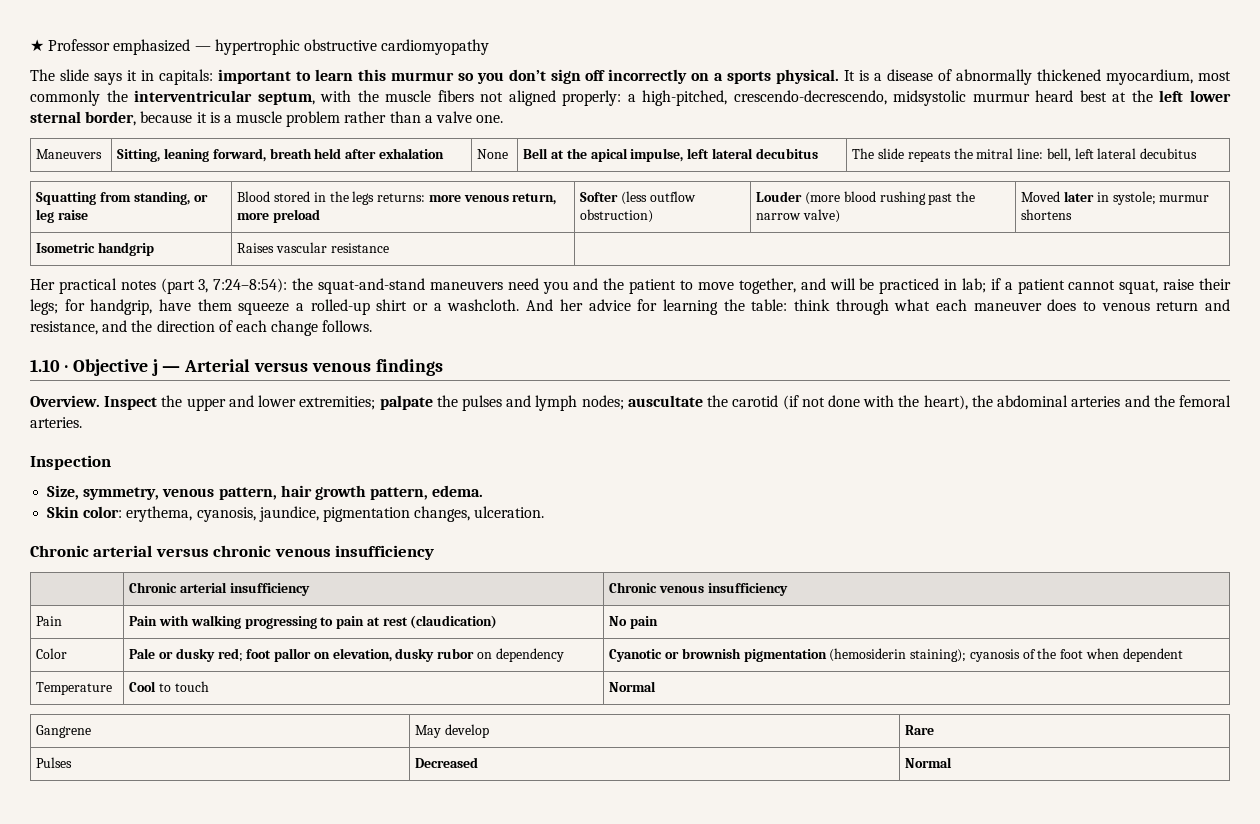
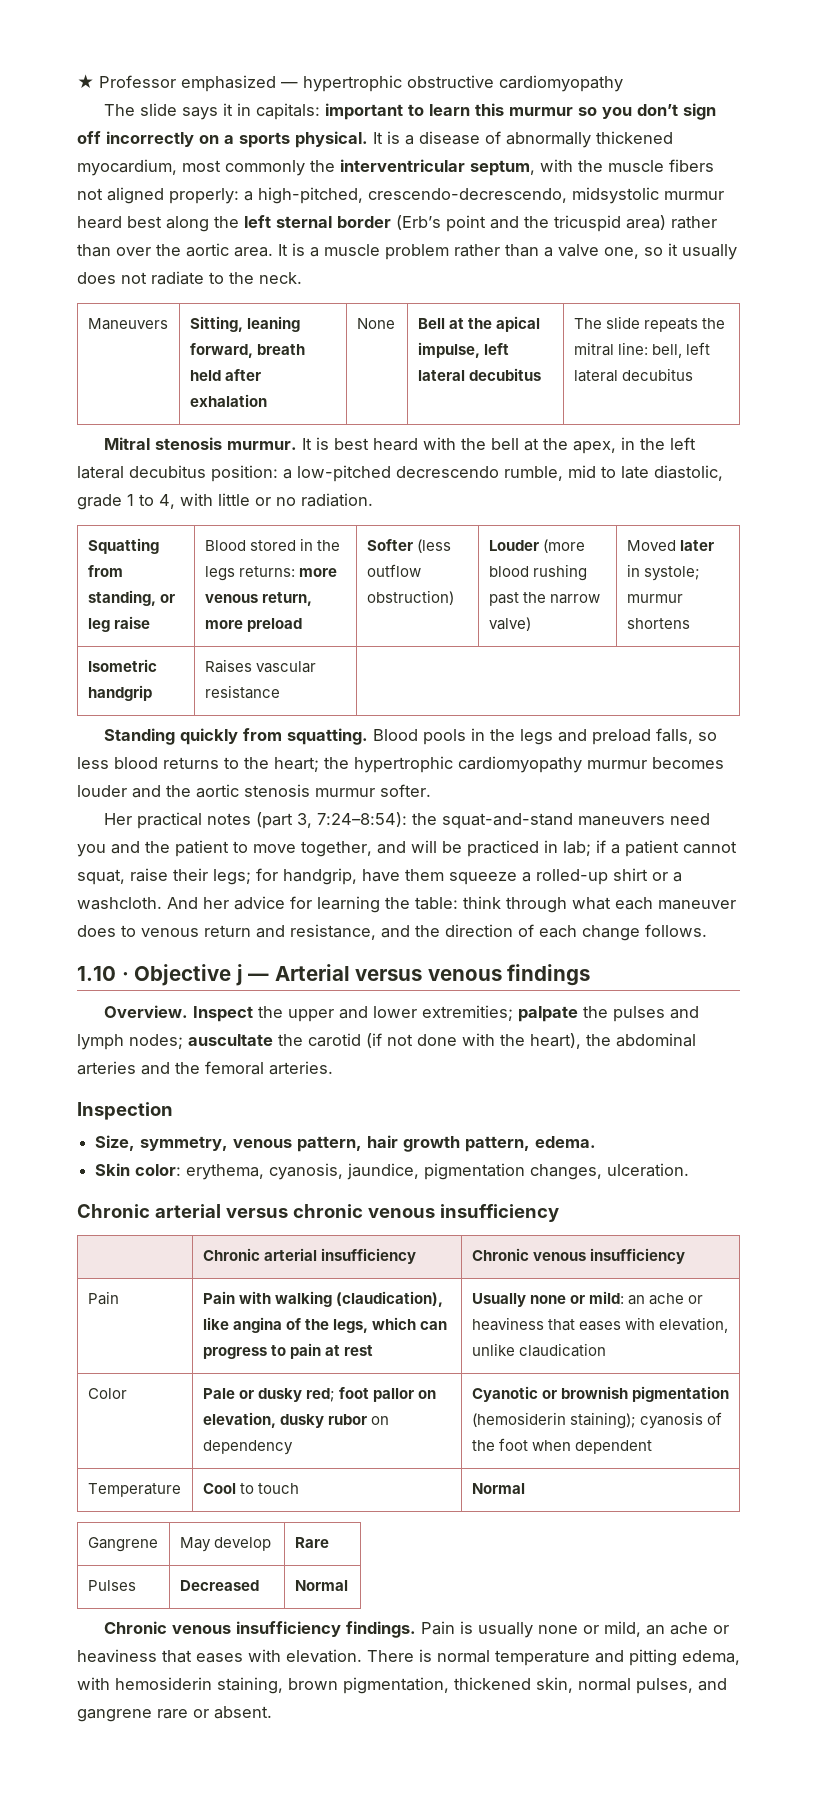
[1112,90,1232,102] [30,111,207,126] at the left lower sternal border, because it -> [166,215,717,232] [77,243,288,257] along the left sternal border (Erb’s point and the tricuspid area) rather than over the aortic area. It
[476,115,504,123] one. -> [604,243,737,260] [77,271,302,285] one, so it usually does not radiate to the neck.
(1198, 153) none -> [104,437,697,454] [77,465,723,482] [77,493,373,510] // Mitral stenosis murmur. It is best heard with the bell at the apex, in the left lateral decubitus position: a low-pitched decrescendo rumble, mid to late diastolic, grade 1 to 4, with little or no radiation.
(389, 248) none -> [104,728,718,745] [77,756,724,773] [77,784,431,798] // Standing quickly from squatting. Blood pools in the legs and preload falls, so less blood returns to the heart; the hypertrophic cardiomyopathy murmur becomes louder and the aortic stenosis murmur softer.
[244,615,498,629] [609,616,659,629] progressing to pain at rest (claudication) | No pain -> [336,1291,444,1307] [202,1317,448,1333] [202,1343,374,1359] [471,1291,704,1307] [471,1317,729,1333] [471,1343,606,1357] (claudication), like angina of the legs, which can progress to pain at rest | Usually none or mild: an ache or heaviness that eases with elevation, unlike claudication
(953, 762) none -> [104,1621,730,1638] [77,1649,740,1666] [77,1677,727,1694] [77,1706,272,1722] // Chronic venous insufficiency findings. Pain is usually none or mild, an ache or heaviness that eases with elevation. There is normal temperature and pitting edema, with hemosiderin staining, brown pigmentation, thickened skin, normal pulses, and gangrene rare or absent.

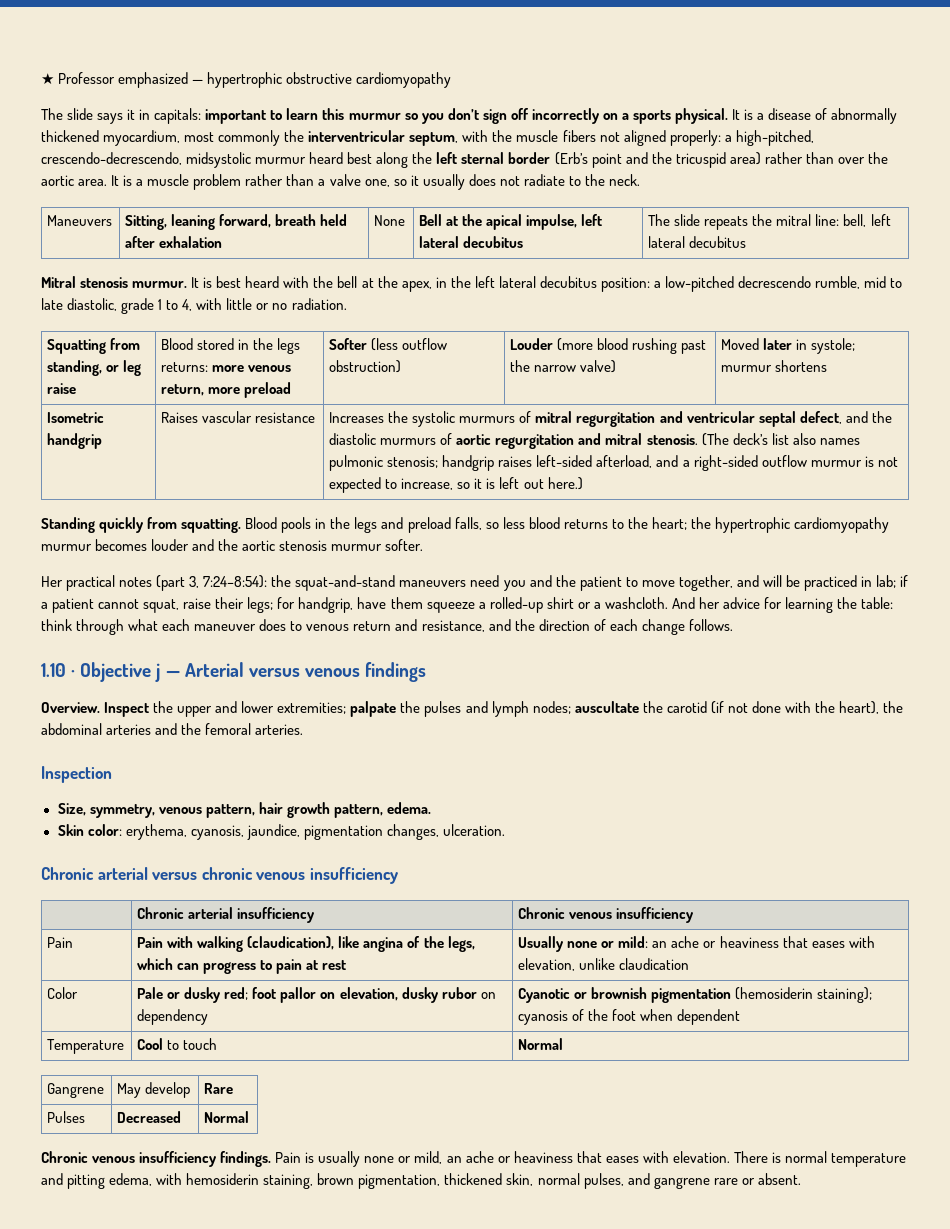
(280, 692) none -> [329,411,892,427] [329,433,860,449] [329,455,898,471] [329,477,583,493] Increases the systolic murmurs of mitral regurgitation and ventricular septal defect, and the diastolic murmurs of aortic regurgitation and mitral stenosis. (The deck’s list also names pulmonic stenosis; handgrip raises left-sided afterload, and a right-sided outflow murmur is not expected to increase, so it is left out here.)

